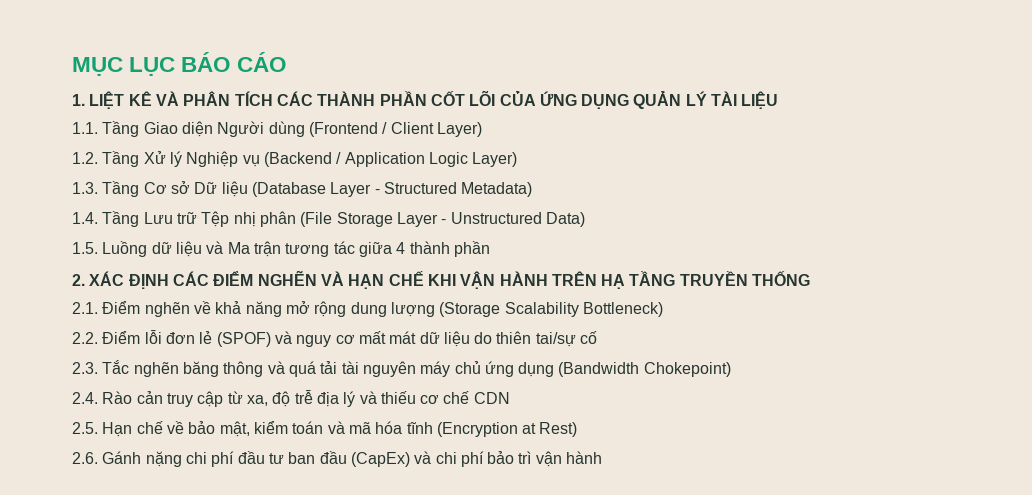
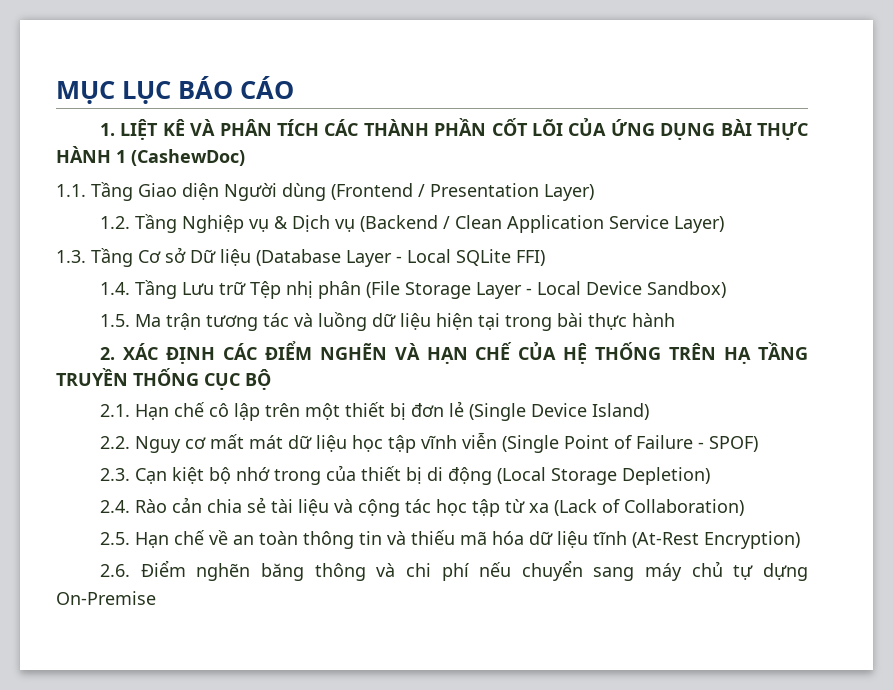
[633,91,779,109] QUẢN LÝ TÀI LIỆU -> [720,119,808,140] [56,146,245,166] BÀI THỰC HÀNH 1 (CashewDoc)
[390,122,434,134] Client -> [430,183,539,197] Presentation
[143,151,468,167] Xử lý Nghiệp vụ (Backend / Application Logic -> [182,215,670,233] Nghiệp vụ & Dịch vụ (Backend / Clean Application Service
[383,182,533,197] Structured Metadata) -> [407,249,545,266] Local SQLite FFI)
[450,212,585,227] [72,241,490,257] Unstructured Data) // 1.5. Luồng dữ liệu và Ma trận tương tác giữa 4 thành phần -> [537,281,727,298] [100,312,676,331] Local Device Sandbox) // 1.5. Ma trận tương tác và luồng dữ liệu hiện tại trong bài thực hành
[427,271,548,289] KHI VẬN HÀNH -> [518,342,662,364] CỦA HỆ THỐNG
(811, 278) none -> [204,369,271,390] CỤC BỘ
[102,301,663,317] [72,330,332,347] Điểm nghẽn về khả năng mở rộng dung lượng (Storage Scalability Bottleneck) // 2.2. Điểm lỗi đơn lẻ (SPOF) và nguy -> [135,401,650,421] [100,436,182,453] Hạn chế cô lập trên một thiết bị đơn lẻ (Single Device Island) // 2.2. Nguy
[474,331,598,347] [72,360,731,377] [72,390,510,407] [72,421,578,437] [72,451,603,467] do thiên tai/sự cố // 2.3. Tắc nghẽn băng thông và quá tải tài nguyên máy chủ ứng dụng (Bandwidth Chokepoint) // 2.4. Rào cản truy cập từ xa, độ trễ địa lý và thiếu cơ chế CDN // 2.5. Hạn chế về bảo mật, kiểm toán và mã hóa tĩnh (Encryption at Rest) // 2.6. Gánh nặng chi phí đầu tư ban đầu (CapEx) và chi phí bảo trì vận hành -> [352,432,759,453] [100,465,711,485] [100,497,745,517] [100,530,801,549] [100,560,809,581] [56,591,156,605] học tập vĩnh viễn (Single Point of Failure - SPOF) // 2.3. Cạn kiệt bộ nhớ trong của thiết bị di động (Local Storage Depletion) // 2.4. Rào cản chia sẻ tài liệu và cộng tác học tập từ xa (Lack of Collaboration) // 2.5. Hạn chế về an toàn thông tin và thiếu mã hóa dữ liệu tĩnh (At-Rest Encryption) // 2.6. Điểm nghẽn băng thông và chi phí nếu chuyển sang máy chủ tự dựng On-Premise

